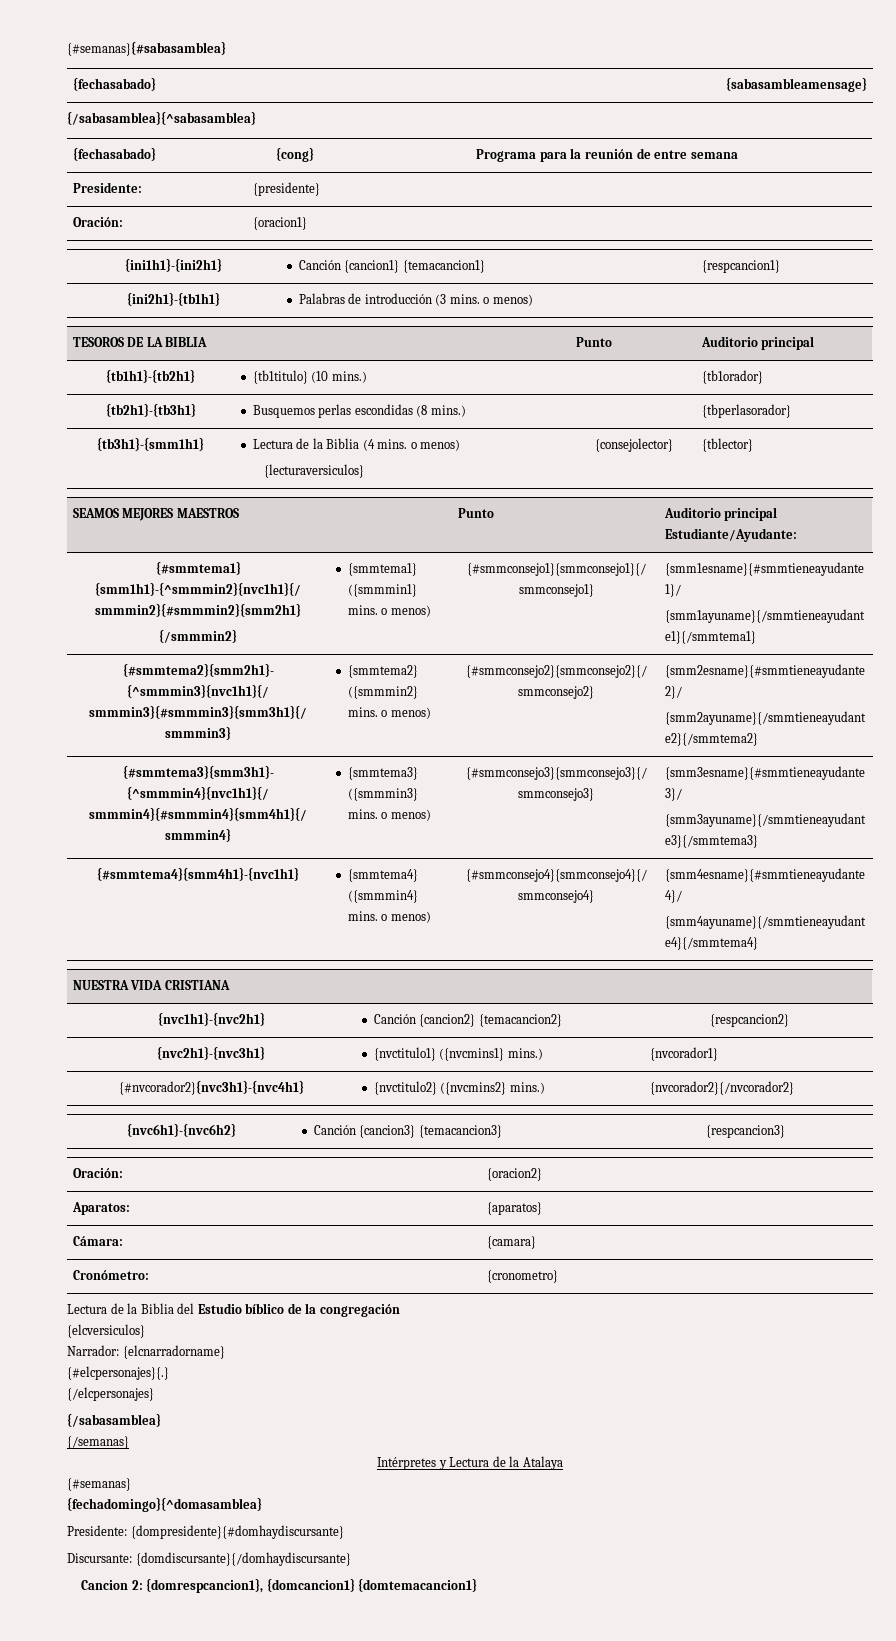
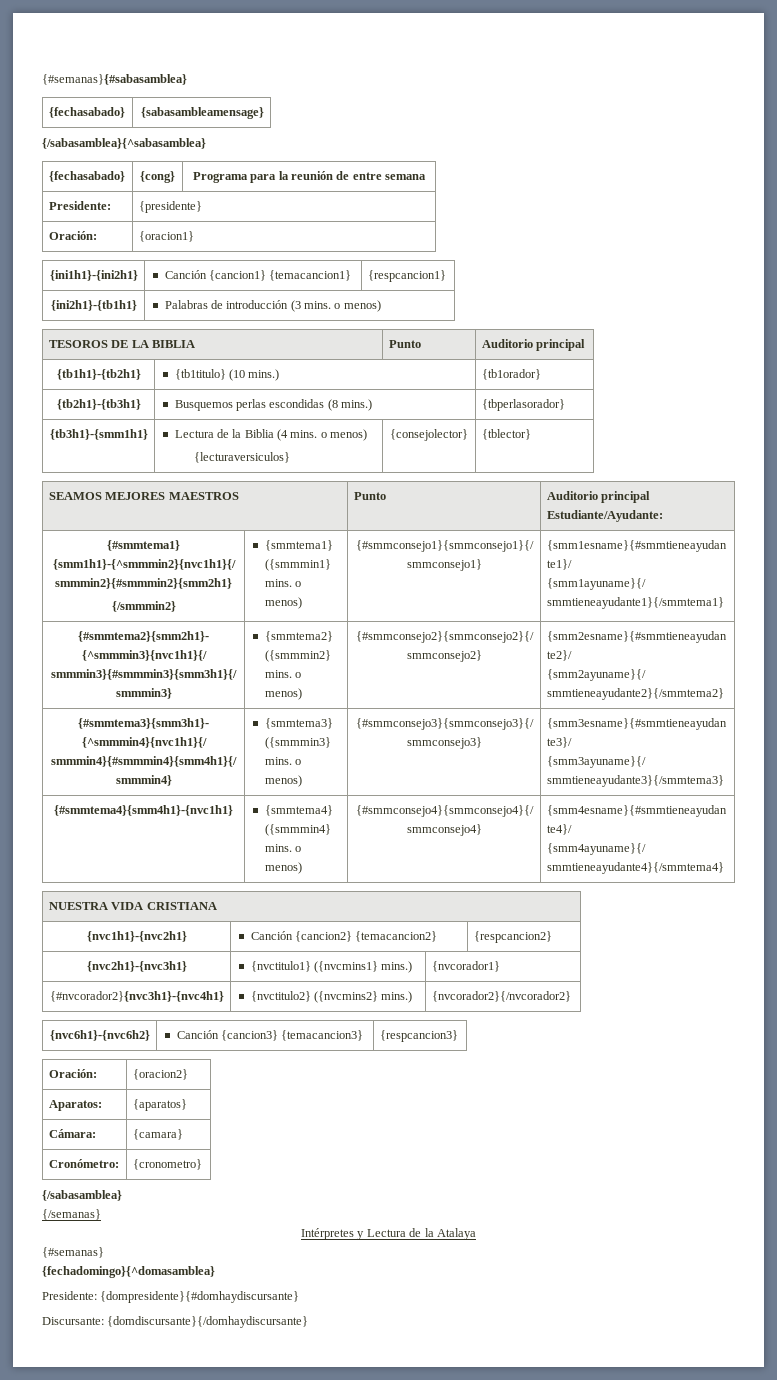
[67,1303,400,1317] [67,1324,145,1338] [67,1345,225,1359] [67,1366,169,1380] [67,1387,154,1401] // Lectura de la Biblia del Estudio bíblico de la congregación // {elcversiculos} // Narrador: {elcnarradorname} // {#elcpersonajes}{.} // {/elcpersonajes} -> (202, 1164) none
[81,1578,478,1593] // Cancion 2: {domrespcancion1}, {domcancion1} {domtemacancion1} -> (309, 1322) none

